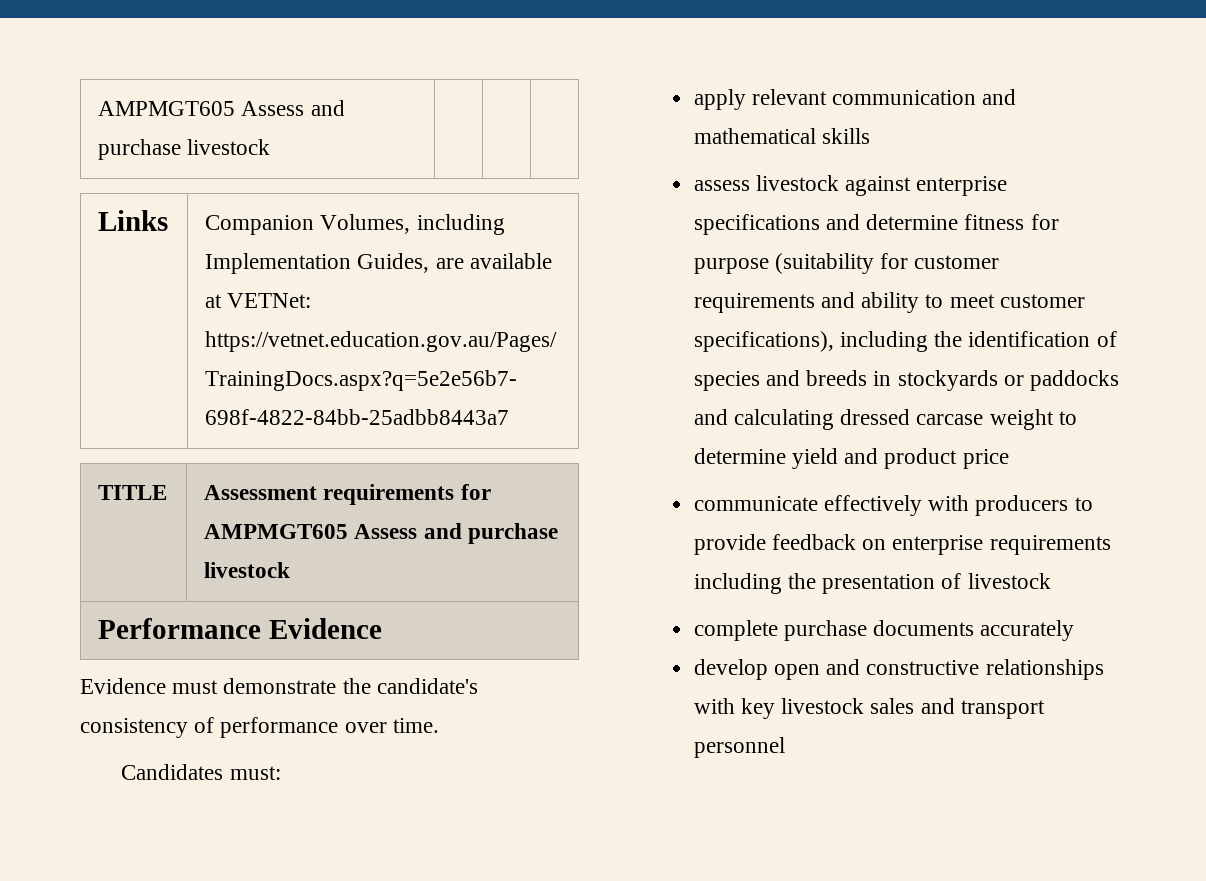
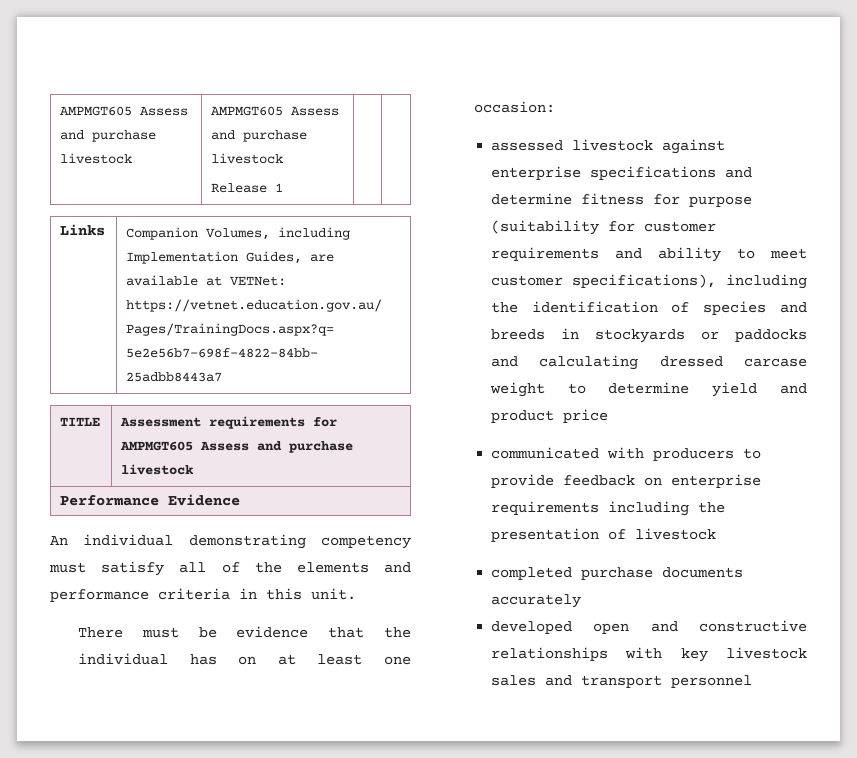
(271, 147) none -> [211,106,340,116] [211,130,308,142] [211,153,284,164] [211,183,284,193] AMPMGT605 Assess and purchase livestock // Release 1
[80,678,478,694] [80,717,439,738] [121,764,281,780] [693,89,1017,110] [693,128,870,144] [693,180,750,191] Evidence must demonstrate the candidate's consistency of performance over time. // Candidates must: // apply relevant communication and mathematical skills // assess -> [50,534,411,549] [49,561,411,576] [50,588,356,602] [77,626,412,638] [77,653,411,665] [473,101,555,113] [490,140,563,151] An individual demonstrating competency must satisfy all of the elements and performance criteria in this unit. // There must be evidence that the individual has on at least one occasion: // assessed
[693,495,922,516] communicate effectively -> [490,447,599,459] communicated
[693,620,778,641] complete -> [490,567,572,580] completed
[693,659,768,680] develop -> [490,621,572,634] developed

